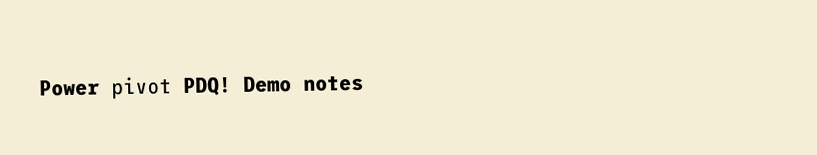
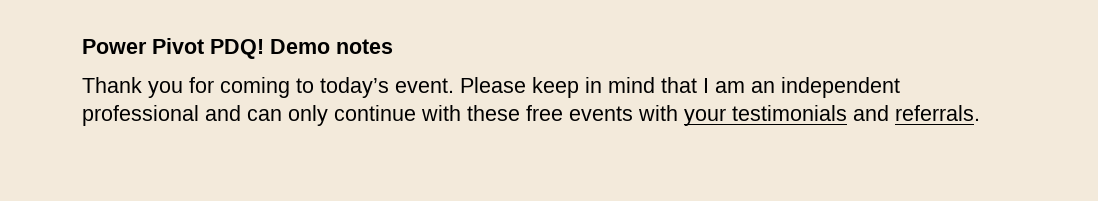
[110,76,172,100] pivot -> [152,38,204,54] Pivot
(364, 83) none -> [82,77,900,98] [82,105,980,126] // Thank you for coming to today’s event. Please keep in mind that I am an independent professional and can only continue with these free events with your testimonials and referrals.

